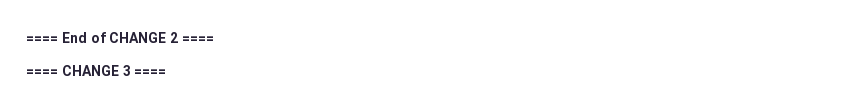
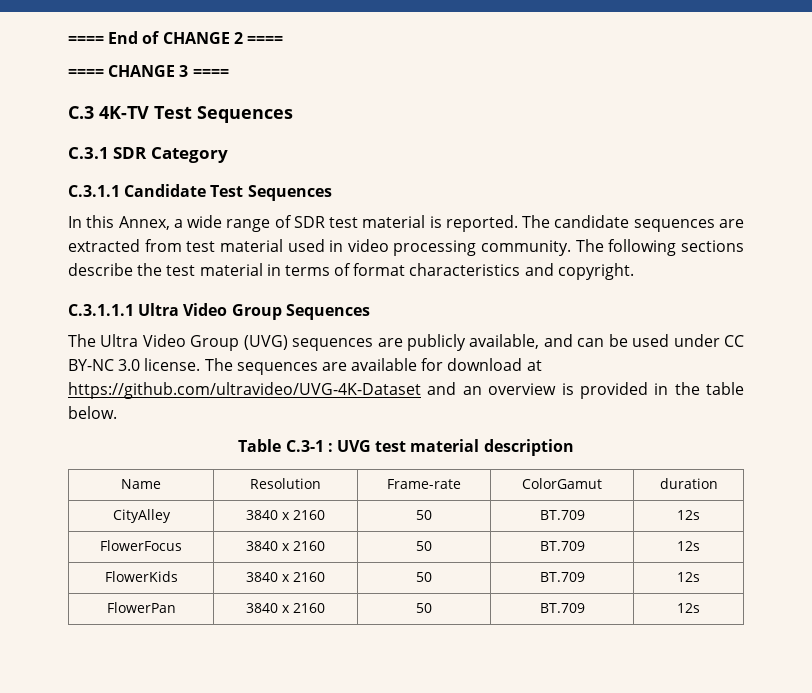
(167, 72) none -> [68,106,293,123] [68,147,228,163] [68,184,332,201] [68,215,744,232] [68,239,744,256] [68,263,634,280] [68,303,370,320] [68,334,745,351] [68,358,542,375] [68,382,744,399] [68,406,117,419] [238,439,574,456] [121,479,161,489] [250,478,321,489] [387,479,461,489] [522,478,602,489] [659,478,718,489] [112,509,171,523] [246,510,325,520] [416,510,432,520] [539,510,585,520] [677,510,700,520] [100,540,182,551] [246,541,325,551] [416,541,432,551] [539,541,585,551] [677,541,700,551] [104,571,178,582] [246,572,325,582] [416,572,432,582] [539,572,585,582] [677,572,700,582] [106,602,176,613] [246,603,325,613] [416,603,432,613] [539,603,585,613] [677,603,700,613] // C.3 4K-TV Test Sequences // C.3.1 SDR Category // C.3.1.1 Candidate Test Sequences // In this Annex, a wide range of SDR test material is reported. The candidate sequences are extracted from test material used in video processing community. The following sections describe the test material in terms of format characteristics and copyright. // C.3.1.1.1 Ultra Video Group Sequences // The Ultra Video Group (UVG) sequences are publicly available, and can be used under CC BY-NC 3.0 license. The sequences are available for download at https://github.com/ultravideo/UVG-4K-Dataset and an overview is provided in the table below. // Table C.3-1 : UVG test material description // Name | Resolution | Frame-rate | ColorGamut | duration // CityAlley | 3840 x 2160 | 50 | BT.709 | 12s // FlowerFocus | 3840 x 2160 | 50 | BT.709 | 12s // FlowerKids | 3840 x 2160 | 50 | BT.709 | 12s // FlowerPan | 3840 x 2160 | 50 | BT.709 | 12s

